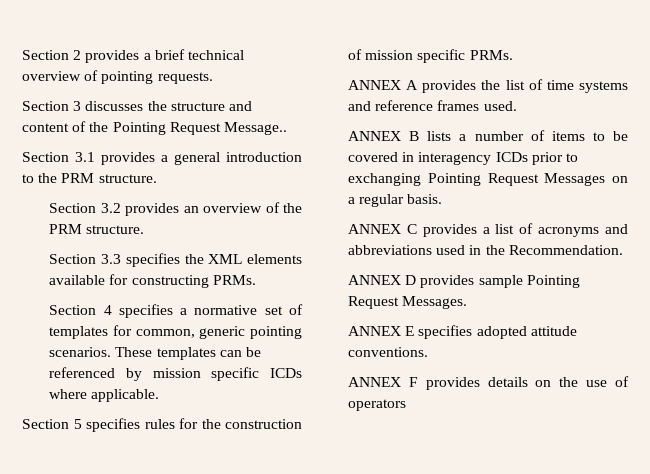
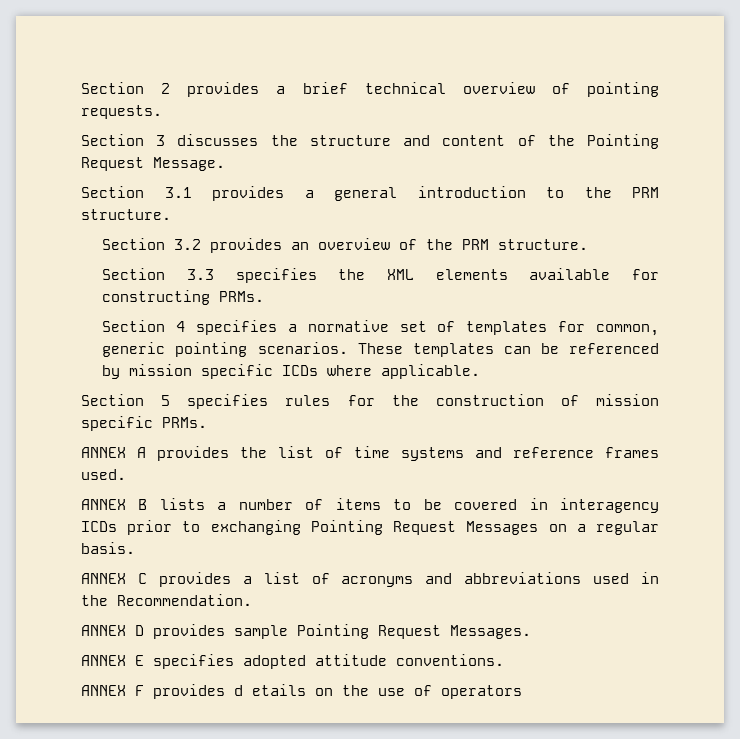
[223,122,287,135] Message.. -> [153,157,225,171] Message.
[487,377,528,387] details -> [234,684,306,696] d etails

